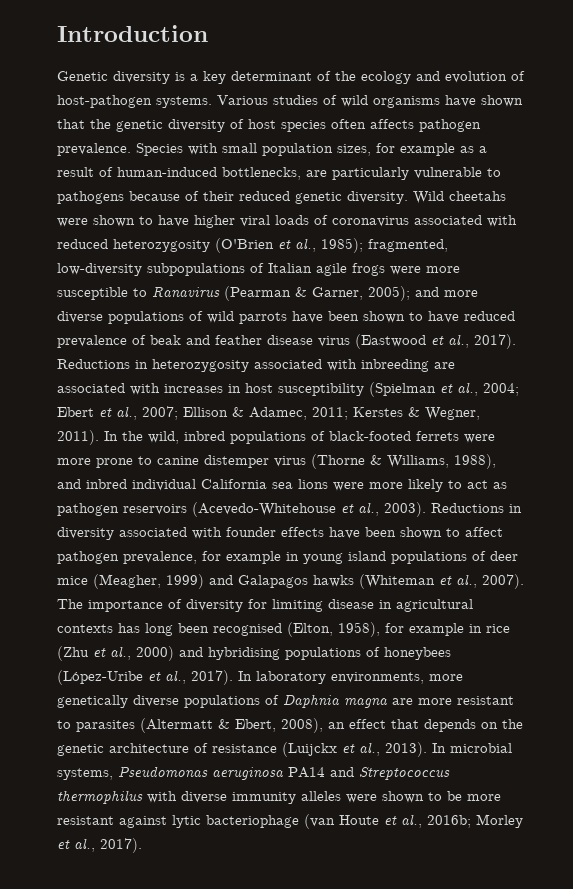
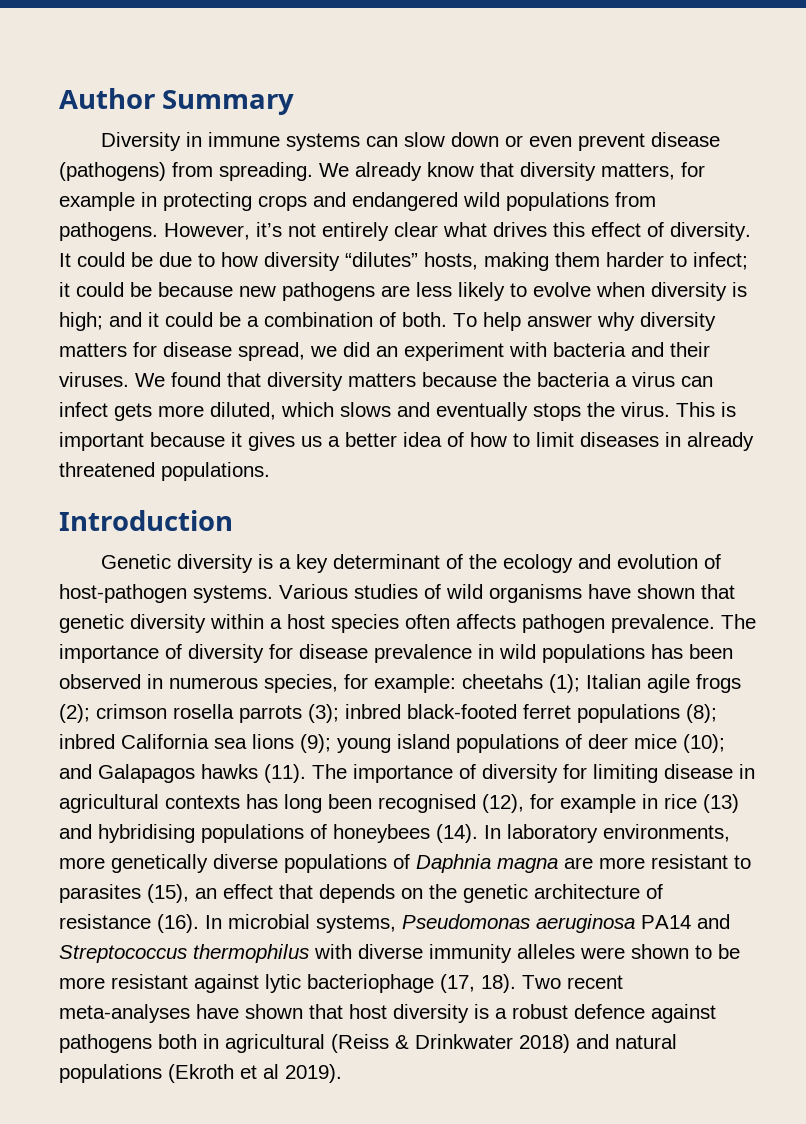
(57, 33) none -> [59,88,295,115] [101,132,721,151] [59,162,705,181] [59,192,656,211] [59,222,751,241] [59,252,748,271] [59,282,747,301] [59,312,716,331] [59,342,710,361] [59,372,713,391] [59,402,736,421] [59,432,754,451] [59,462,270,481] Author Summary // Diversity in immune systems can slow down or even prevent disease (pathogens) from spreading. We already know that diversity matters, for example in protecting crops and endangered wild populations from pathogens. However, it’s not entirely clear what drives this effect of diversity. It could be due to how diversity “dilutes” hosts, making them harder to infect; it could be because new pathogens are less likely to evolve when diversity is high; and it could be a combination of both. To help answer why diversity matters for disease spread, we did an experiment with bacteria and their viruses. We found that diversity matters because the bacteria a virus can infect gets more diluted, which slows and eventually stops the virus. This is important because it gives us a better idea of how to limit diseases in already threatened populations. //
[90,119,111,129] the -> (735, 591) none
[230,119,244,129] of -> [210,614,282,629] within a
[136,143,487,156] [57,167,501,180] [57,191,506,204] [57,215,517,228] [57,238,448,253] [57,263,460,276] [57,286,478,301] [57,311,515,324] [57,334,516,349] [57,359,455,372] [57,382,519,397] [57,406,480,420] [57,430,495,445] [57,454,496,469] [57,479,507,492] [57,502,522,517] [57,527,503,540] [57,551,299,564] Species with small population sizes, for example as a result of human-induced bottlenecks, are particularly vulnerable to pathogens because of their reduced genetic diversity. Wild cheetahs were shown to have higher viral loads of coronavirus associated with reduced heterozygosity (O'Brien et al., 1985); fragmented, low-diversity subpopulations of Italian agile frogs were more susceptible to Ranavirus (Pearman & Garner, 2005); and more diverse populations of wild parrots have been shown to have reduced prevalence of beak and feather disease virus (Eastwood et al., 2017). Reductions in heterozygosity associated with inbreeding are associated with increases in host susceptibility (Spielman et al., 2004; Ebert et al., 2007; Ellison & Adamec, 2011; Kerstes & Wegner, 2011). In the wild, inbred populations of black-footed ferrets were more prone to canine distemper virus (Thorne & Williams, 1988), and inbred individual California sea lions were more likely to act as pathogen reservoirs (Acevedo-Whitehouse et al., 2003). Reductions in diversity associated with founder effects have been shown to affect pathogen prevalence, for example in -> [721,614,756,629] [59,644,733,663] [59,674,741,693] [59,704,717,723] [59,734,331,753] The importance of diversity for disease prevalence in wild populations has been observed in numerous species, for example: cheetahs (1); Italian agile frogs (2); crimson rosella parrots (3); inbred black-footed ferret populations (8); inbred California sea lions (9);
[93,574,204,589] (Meagher, 1999) -> [683,734,725,753] (10);
[359,574,524,589] (Whiteman et al., 2007). -> [264,764,306,783] (11).
[287,622,380,637] (Elton, 1958), -> [482,794,524,813] (12),
[57,646,174,661] (Zhu et al., 2000) -> [703,794,739,813] (13)
[57,670,233,685] (López-Uribe et al., 2017). -> [436,824,478,843] (14).
[140,718,323,733] (Altermatt & Ebert, 2008), -> [147,884,189,903] (15),
[282,742,427,757] (Luijckx et al., 2013). -> [157,914,199,933] (16).
[304,814,523,829] [57,838,142,853] (van Houte et al., 2016b; Morley et al., 2017). -> [440,974,623,993] [59,1004,716,1023] [59,1034,677,1053] [59,1064,342,1083] (17, 18). Two recent meta-analyses have shown that host diversity is a robust defence against pathogens both in agricultural (Reiss & Drinkwater 2018) and natural populations (Ekroth et al 2019).

